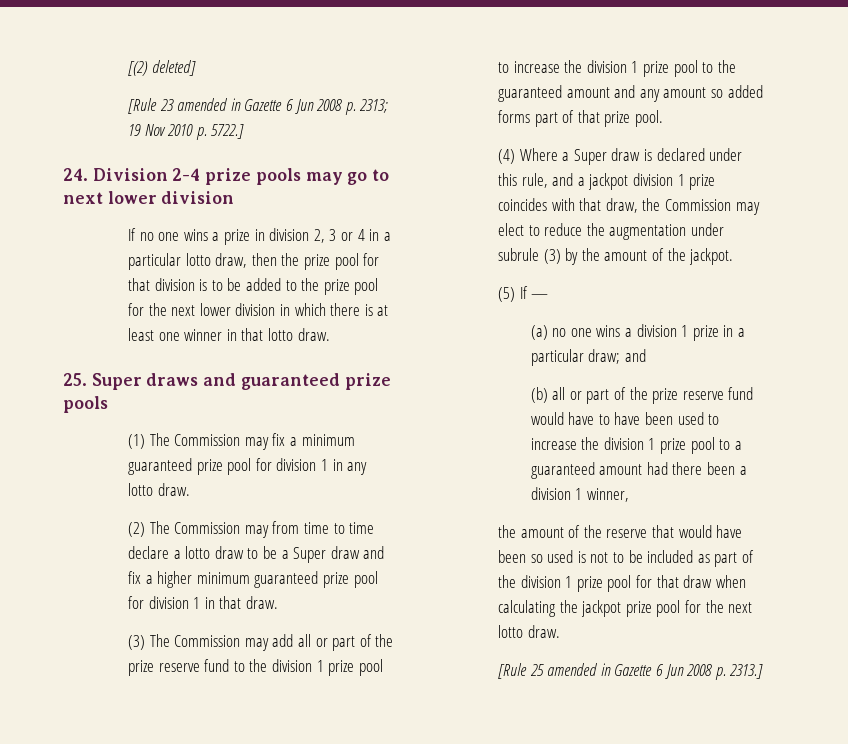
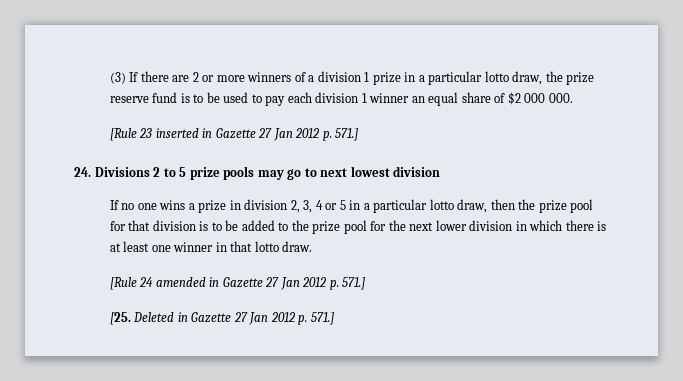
[128,60,196,76] [(2) deleted] -> [109,71,595,85] [109,92,573,106] (3) If there are 2 or more winners of a division 1 prize in a particular lotto draw, the prize reserve fund is to be used to pay each division 1 winner an equal share of $2 000 000.
[177,98,389,115] [128,124,245,140] [63,168,201,181] amended in Gazette 6 Jun 2008 p. 2313; 19 Nov 2010 p. 5722.] // 24. Division 2-4 -> [155,128,359,141] [74,167,187,177] inserted in Gazette 27 Jan 2012 p. 571.] // 24. Divisions 2 to 5
[107,191,157,204] lower -> [350,166,390,177] lowest
[329,229,365,241] 3 or 4 -> [303,200,346,213] 3, 4 or 5
[63,373,391,390] [63,396,108,413] [128,433,355,450] [128,458,368,475] [128,483,190,496] [128,521,375,538] [128,546,385,563] [128,571,378,588] [128,596,279,609] [128,634,394,651] [128,659,383,676] [498,60,736,77] [498,85,763,102] [498,110,664,127] [498,148,743,165] [498,173,716,190] [498,198,760,215] [498,223,725,240] [498,248,734,265] [498,286,549,302] [530,324,745,341] [530,349,646,366] [530,387,754,404] [530,412,720,425] [530,437,742,454] [530,462,747,479] [530,487,629,502] [498,525,743,538] [498,550,754,567] [498,575,746,592] [498,600,753,617] [498,625,560,638] [498,663,764,680] // 25. Super draws and guaranteed prize pools // (1) The Commission may fix a minimum guaranteed prize pool for division 1 in any lotto draw. // (2) The Commission may from time to time declare a lotto draw to be a Super draw and fix a higher minimum guaranteed prize pool for division 1 in that draw. // (3) The Commission may add all or part of the prize reserve fund to the division 1 prize pool to increase the division 1 prize pool to the guaranteed amount and any amount so added forms part of that prize pool. // (4) Where a Super draw is declared under this rule, and a jackpot division 1 prize coincides with that draw, the Commission may elect to reduce the augmentation under subrule (3) by the amount of the jackpot. // (5) If — // (a) no one wins a division 1 prize in a particular draw; and // (b) all or part of the prize reserve fund would have to have been used to increase the division 1 prize pool to a guaranteed amount had there been a division 1 winner, // the amount of the reserve that would have been so used is not to be included as part of the division 1 prize pool for that draw when calculating the jackpot prize pool for the next lotto draw. // [Rule 25 amended in Gazette 6 Jun 2008 p. 2313.] -> [109,277,366,290] [109,312,334,325] // [Rule 24 amended in Gazette 27 Jan 2012 p. 571.] // [25. Deleted in Gazette 27 Jan 2012 p. 571.]

